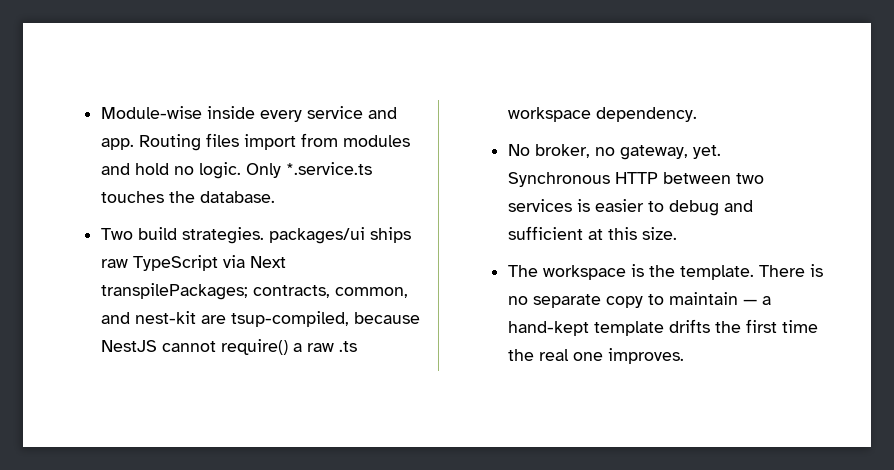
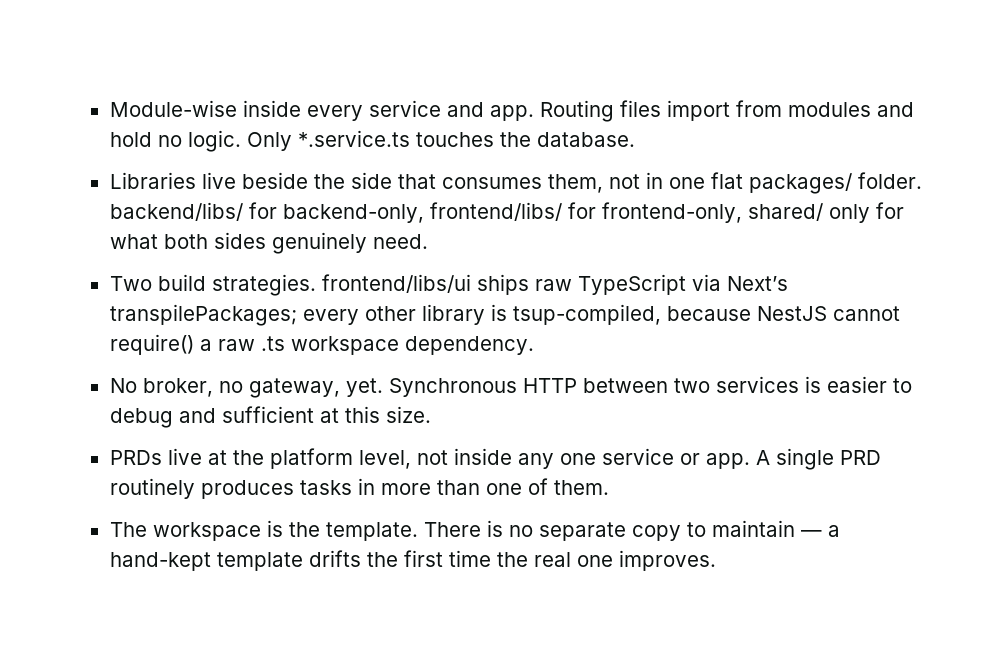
(275, 197) none -> [109,172,922,194] [109,202,904,223] [109,232,428,254] // Libraries live beside the side that consumes them, not in one flat packages/ folder. backend/libs/ for backend-only, frontend/libs/ for frontend-only, shared/ only for what both sides genuinely need.
[268,227,365,244] packages/ui -> [321,274,471,293] frontend/libs/ui
[249,256,286,268] [100,283,408,300] [100,311,226,324] Next transpilePackages; contracts, common, and nest-kit are -> [726,276,788,291] [109,304,507,326] Next’s transpilePackages; every other library is
(677, 233) none -> [109,448,881,470] [109,478,609,499] // PRDs live at the platform level, not inside any one service or app. A single PRD routinely produces tasks in more than one of them.

